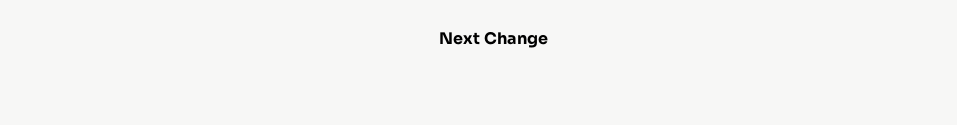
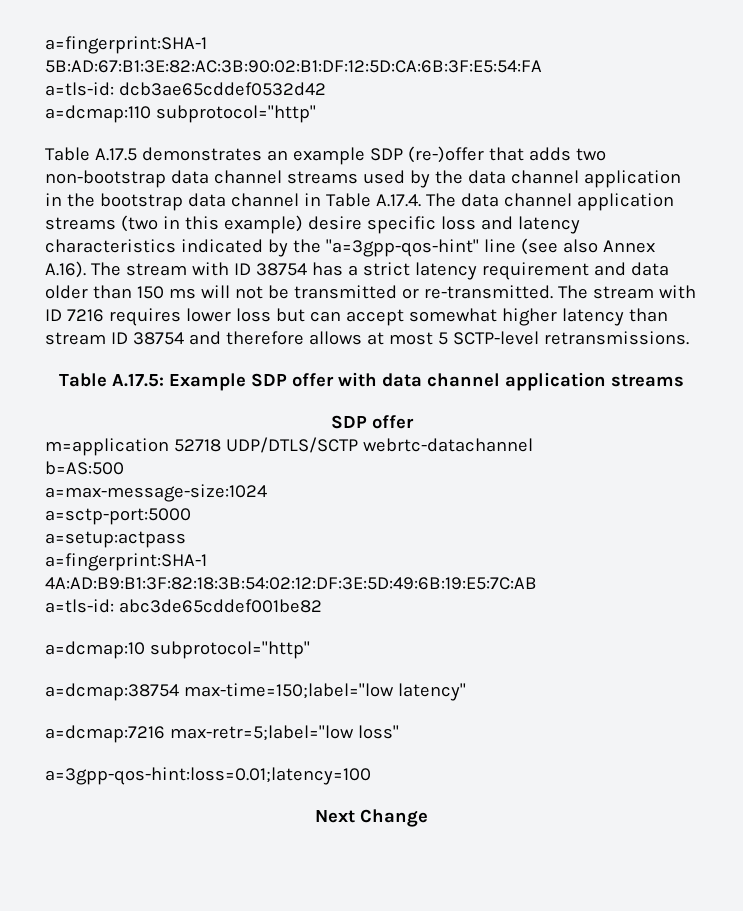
(438, 38) none -> [45,36,207,54] [45,60,542,73] [45,82,326,96] [45,105,316,123] [45,146,606,165] [45,170,681,188] [45,193,674,211] [45,215,580,234] [45,238,655,257] [45,261,669,280] [45,285,696,299] [45,308,668,326] [45,331,689,345] [59,372,684,391] [330,415,414,429] [45,437,533,456] [45,461,124,475] [45,484,267,502] [45,508,191,525] [45,531,186,548] [45,553,207,571] [45,577,537,590] [45,599,322,613] [45,641,310,659] [45,683,466,701] [45,725,399,743] [45,767,371,785] a=fingerprint:SHA-1 5B:AD:67:B1:3E:82:AC:3B:90:02:B1:DF:12:5D:CA:6B:3F:E5:54:FA // a=tls-id: dcb3ae65cddef0532d42 // a=dcmap:110 subprotocol="http" // Table A.17.5 demonstrates an example SDP (re-)offer that adds two non-bootstrap data channel streams used by the data channel application in the bootstrap data channel in Table A.17.4. The data channel application streams (two in this example) desire specific loss and latency characteristics indicated by the "a=3gpp-qos-hint" line (see also Annex A.16). The stream with ID 38754 has a strict latency requirement and data older than 150 ms will not be transmitted or re-transmitted. The stream with ID 7216 requires lower loss but can accept somewhat higher latency than stream ID 38754 and therefore allows at most 5 SCTP-level retransmissions. // Table A.17.5: Example SDP offer with data channel application streams // SDP offer // m=application 52718 UDP/DTLS/SCTP webrtc-datachannel // b=AS:500 // a=max-message-size:1024 // a=sctp-port:5000 // a=setup:actpass // a=fingerprint:SHA-1 4A:AD:B9:B1:3F:82:18:3B:54:02:12:DF:3E:5D:49:6B:19:E5:7C:AB // a=tls-id: abc3de65cddef001be82 // a=dcmap:10 subprotocol="http" // a=dcmap:38754 max-time=150;label="low latency" // a=dcmap:7216 max-retr=5;label="low loss" // a=3gpp-qos-hint:loss=0.01;latency=100 //

